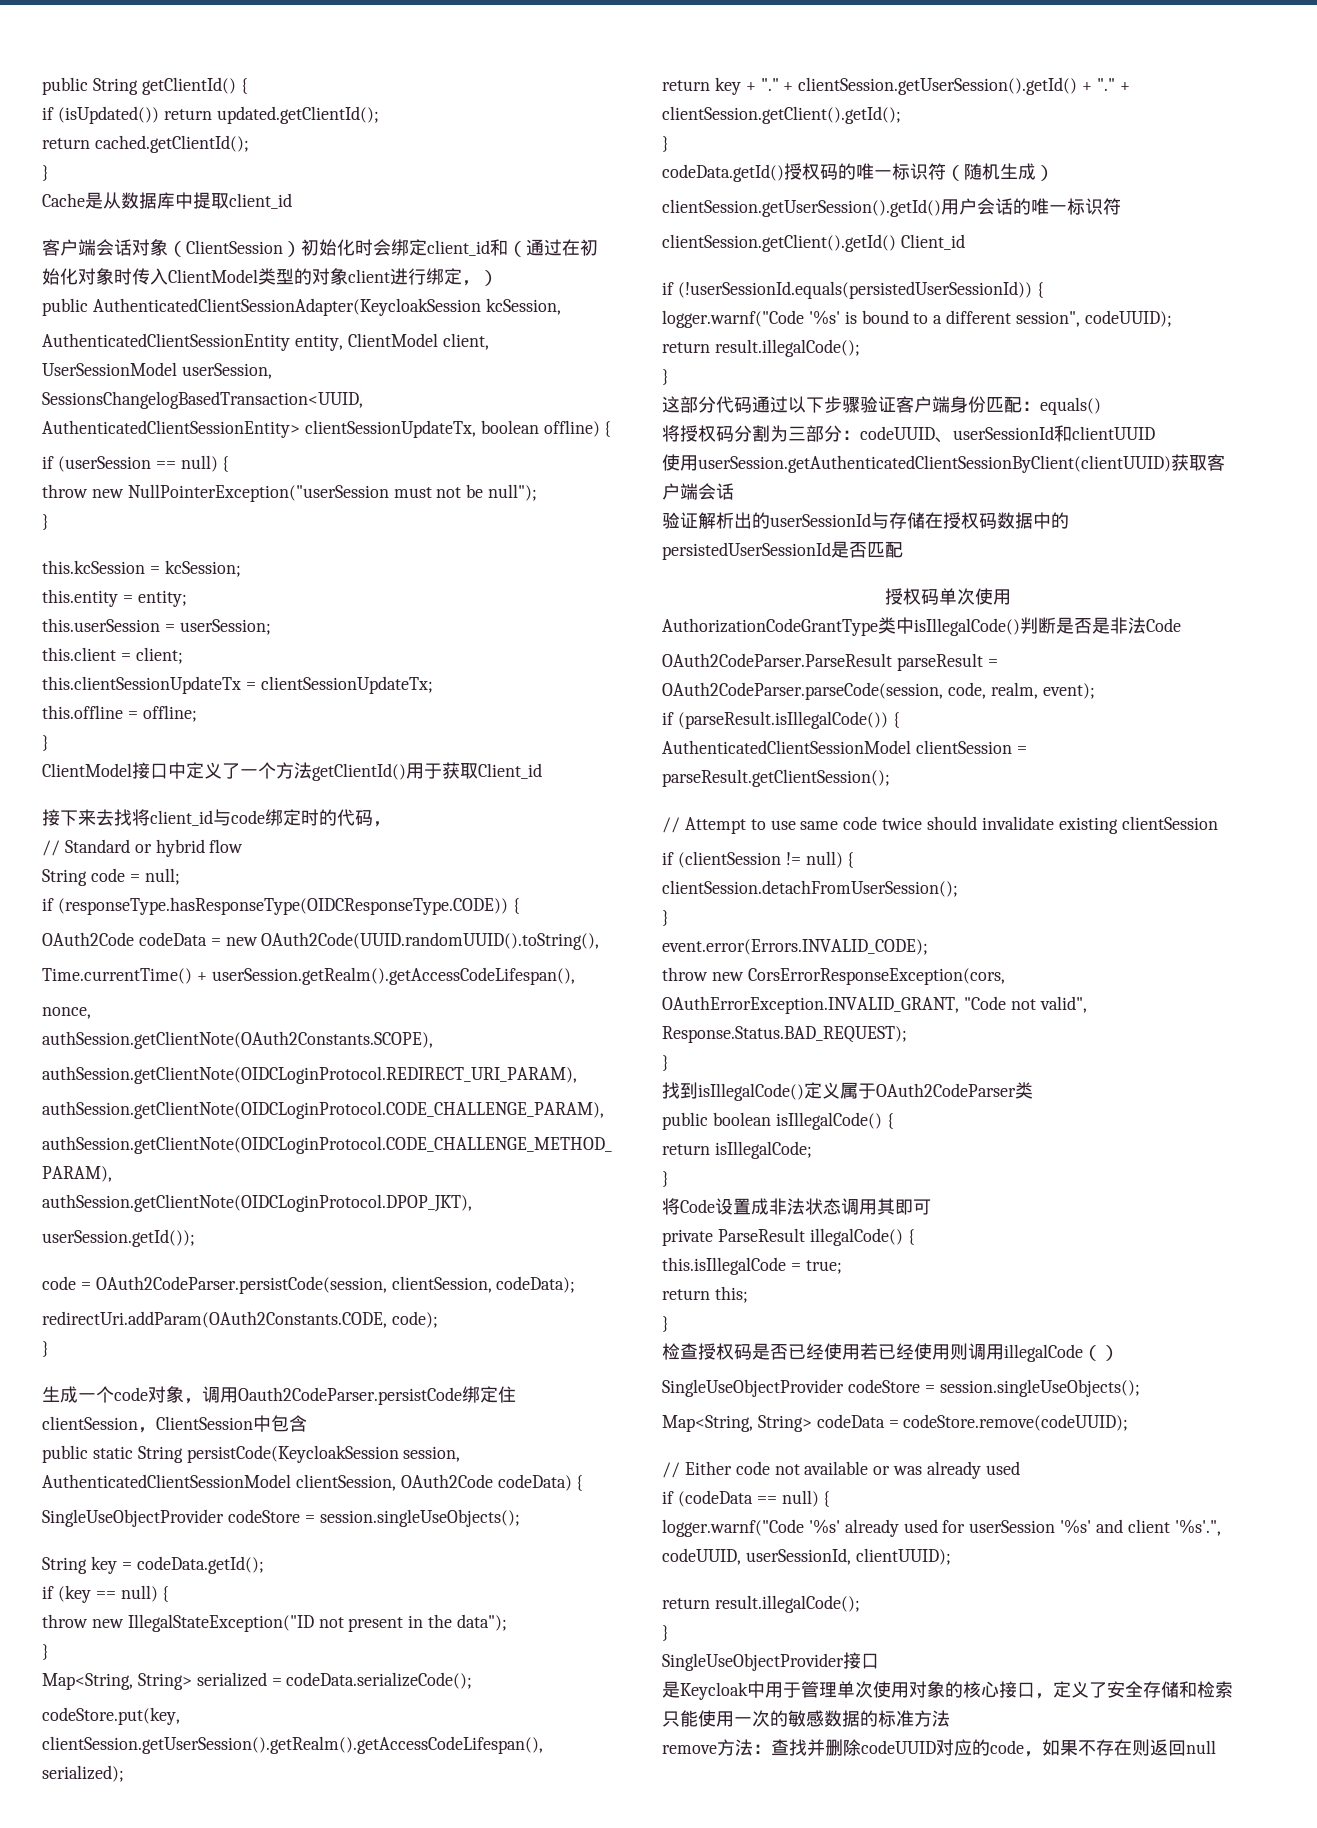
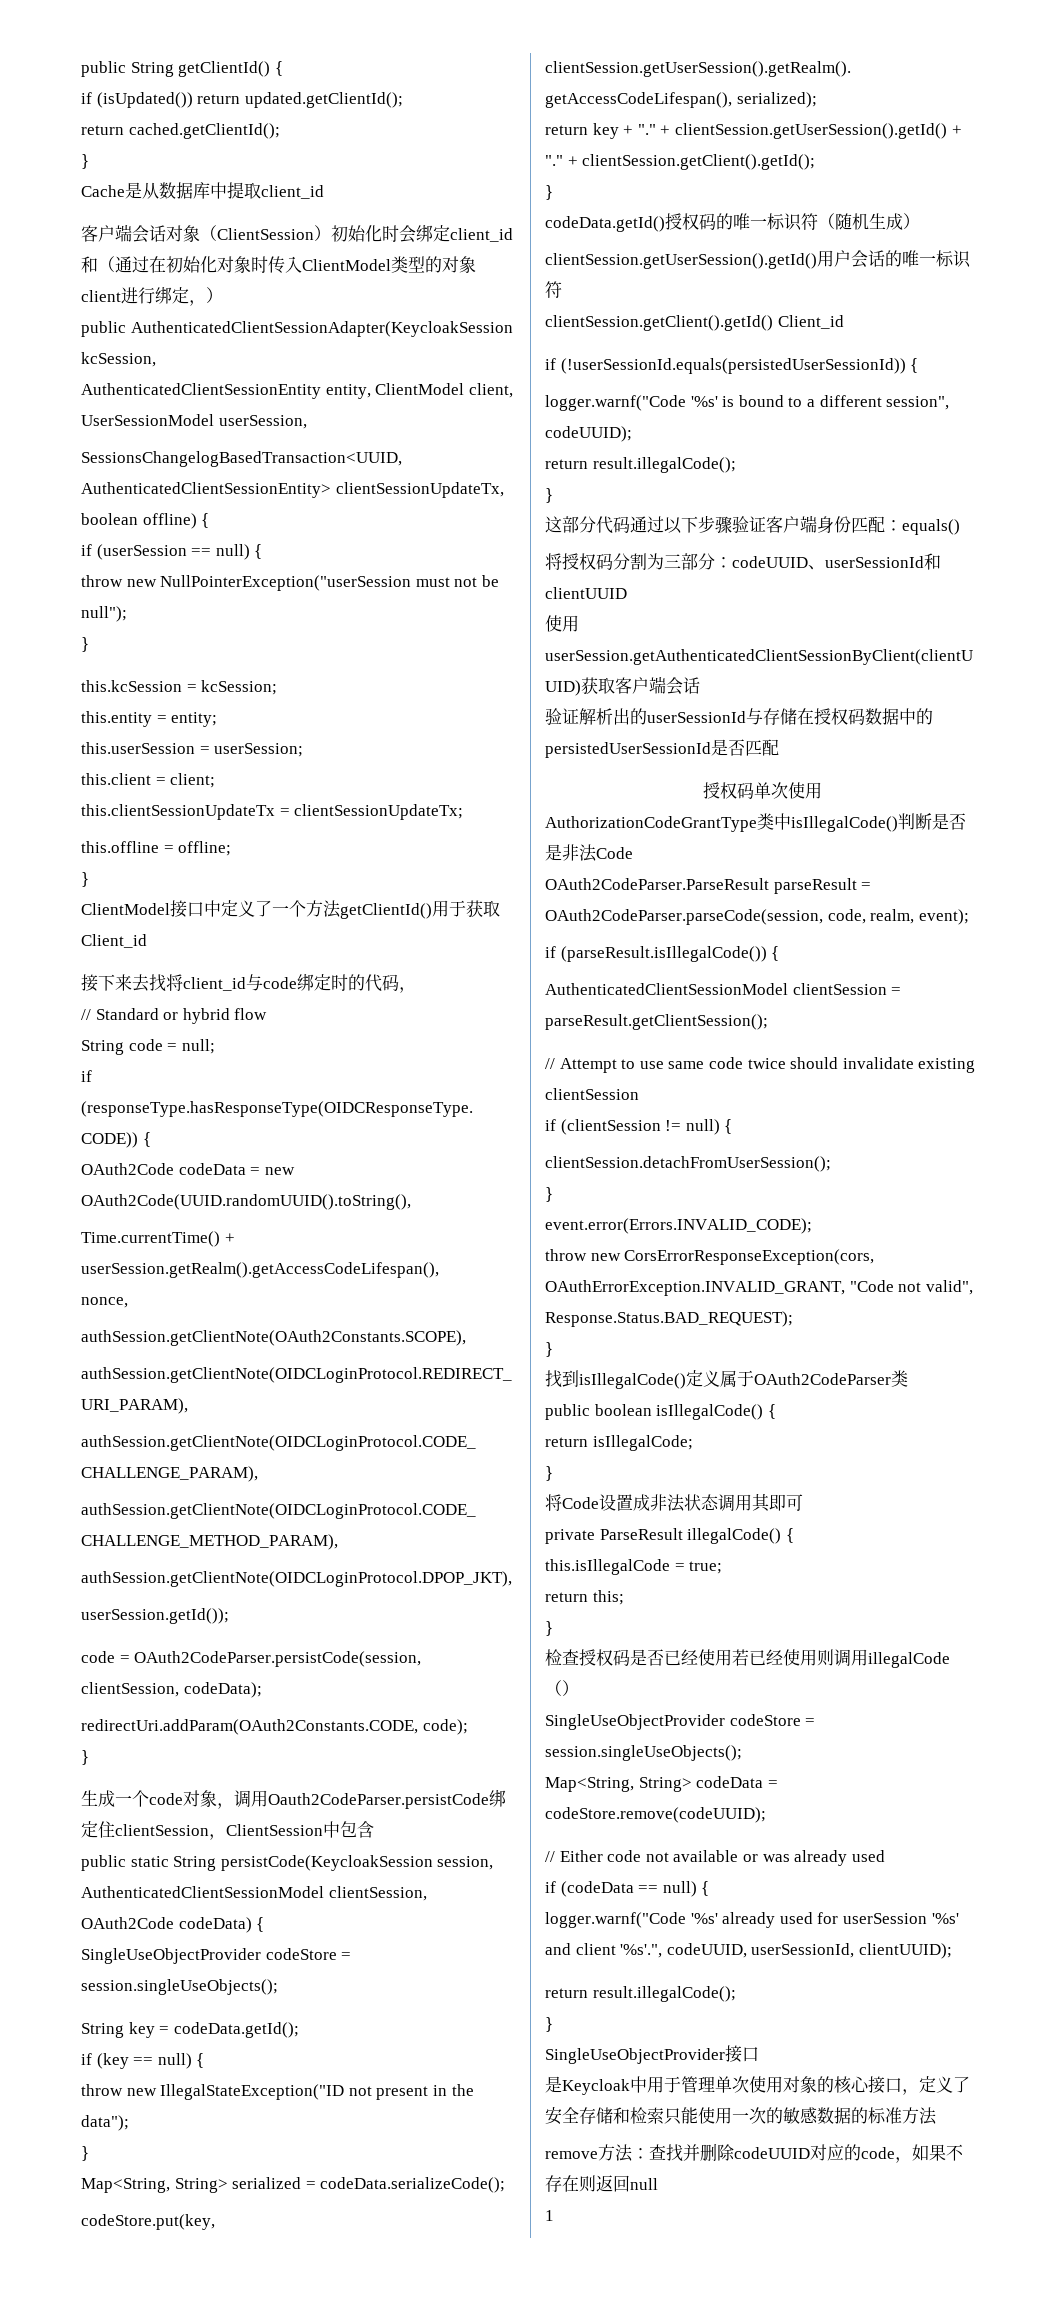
(1216, 1747) none -> [545,2210,554,2221] // 1

